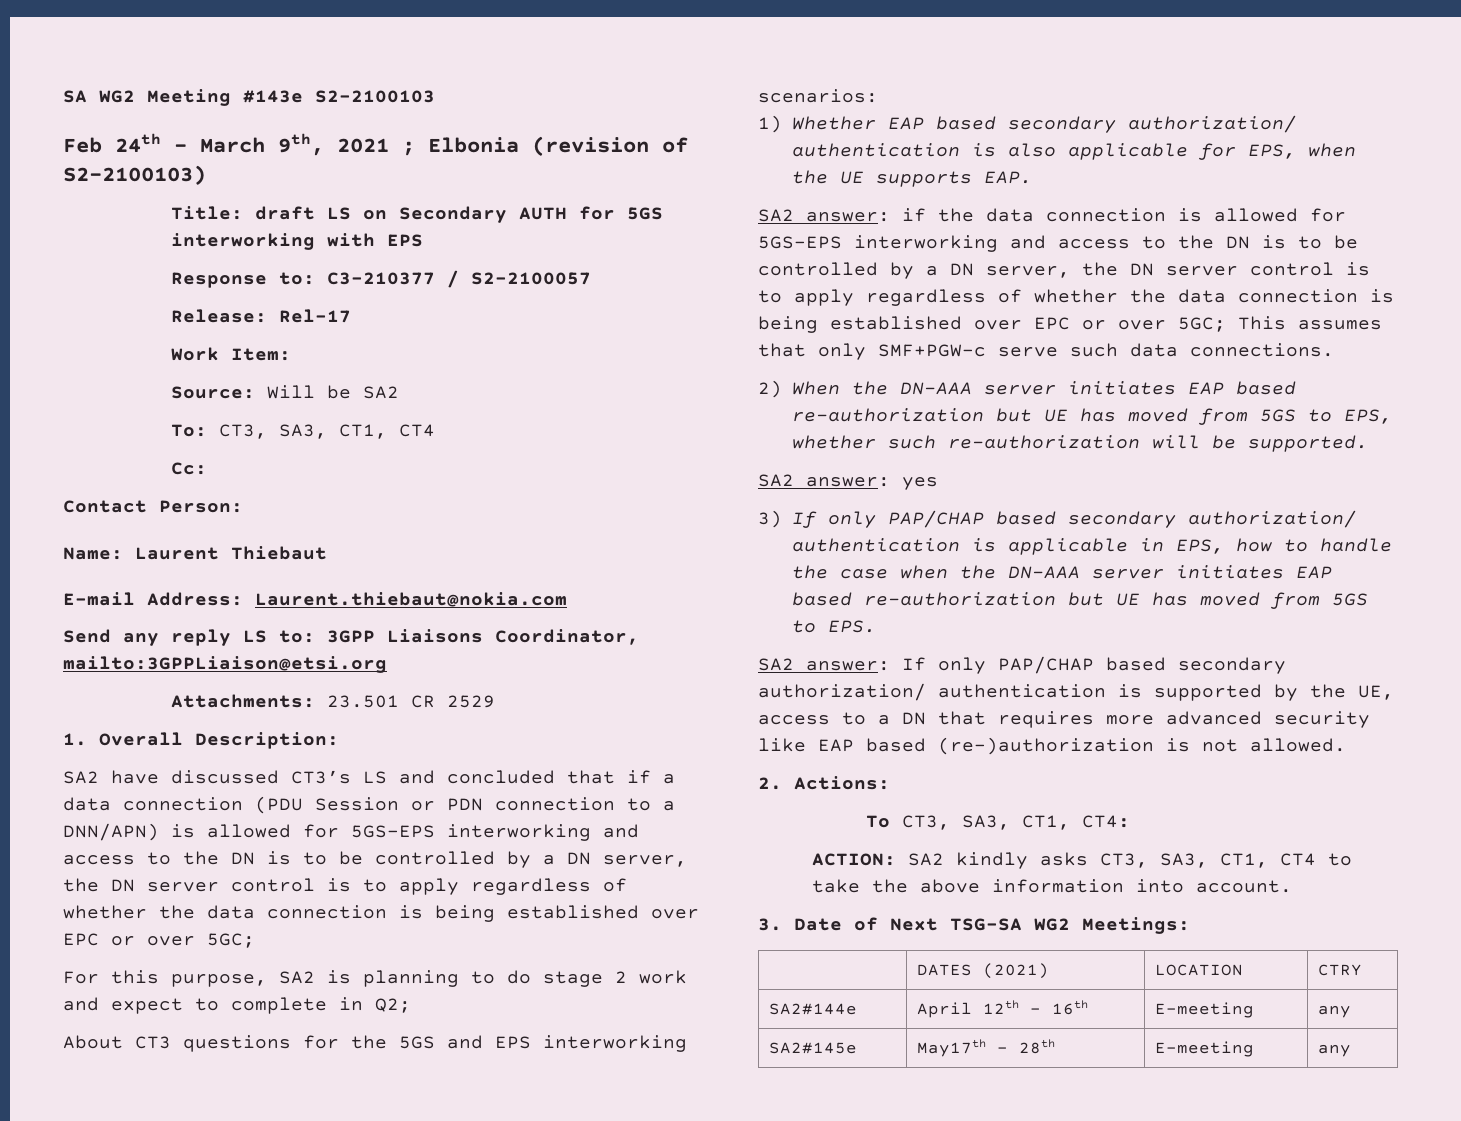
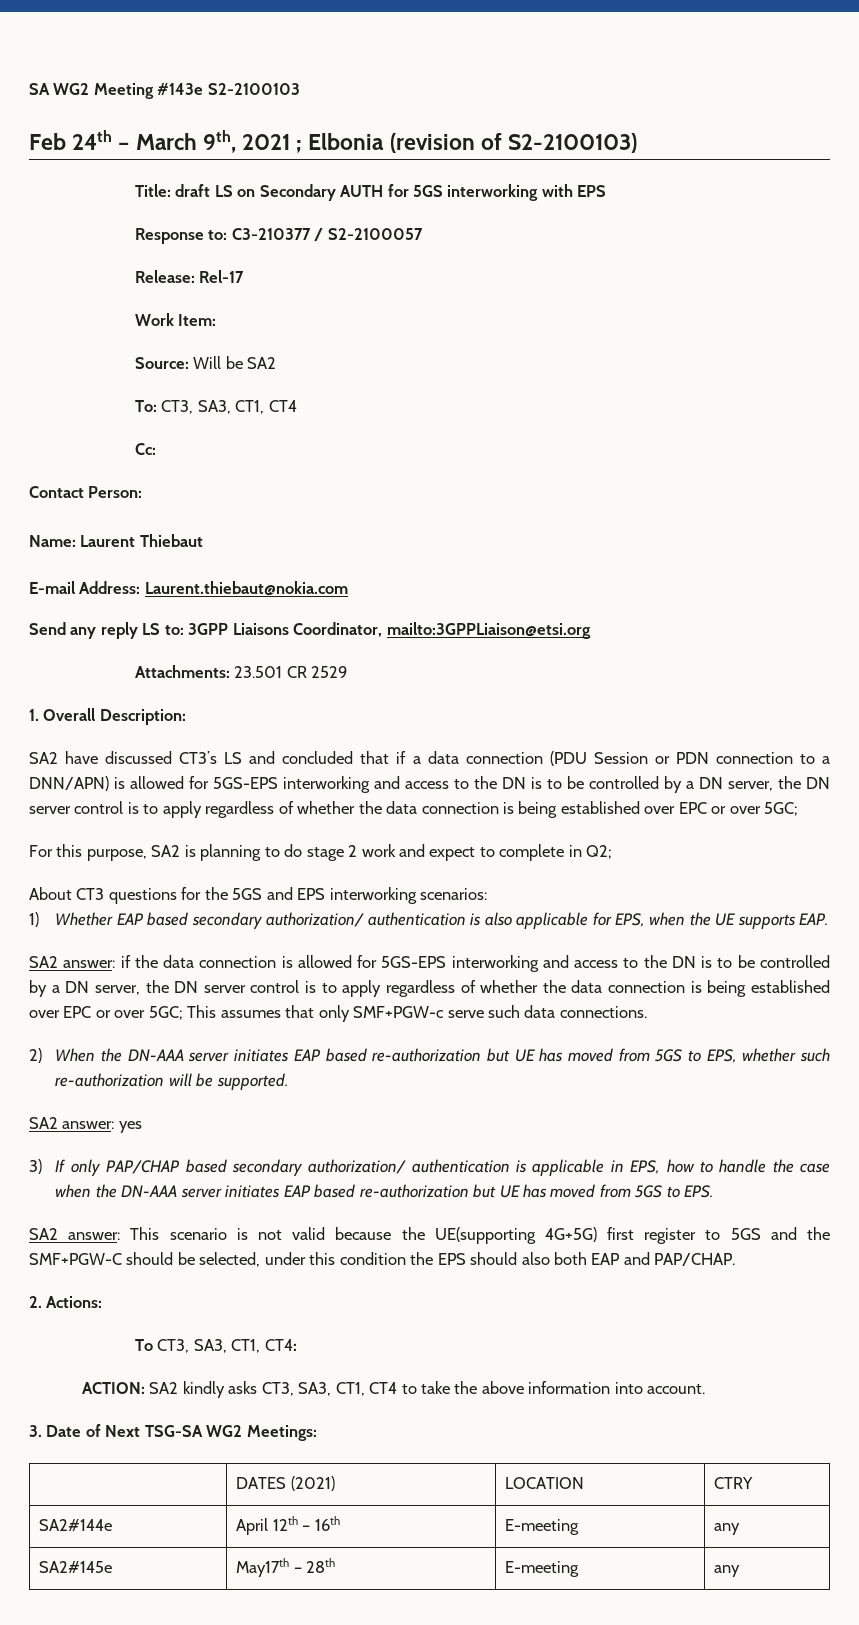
[902,656,1286,674] [758,683,1394,701] [758,711,1370,728] [758,737,1346,755] If only PAP/CHAP based secondary authorization/ authentication is supported by the UE, access to a DN that requires more advanced security like EAP based (re-)authorization is not allowed. -> [130,1227,830,1244] [29,1252,736,1267] This scenario is not valid because the UE(supporting 4G+5G) first register to 5GS and the SMF+PGW-C should be selected, under this condition the EPS should also both EAP and PAP/CHAP.

